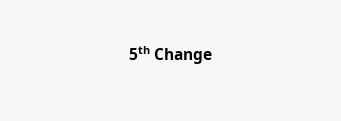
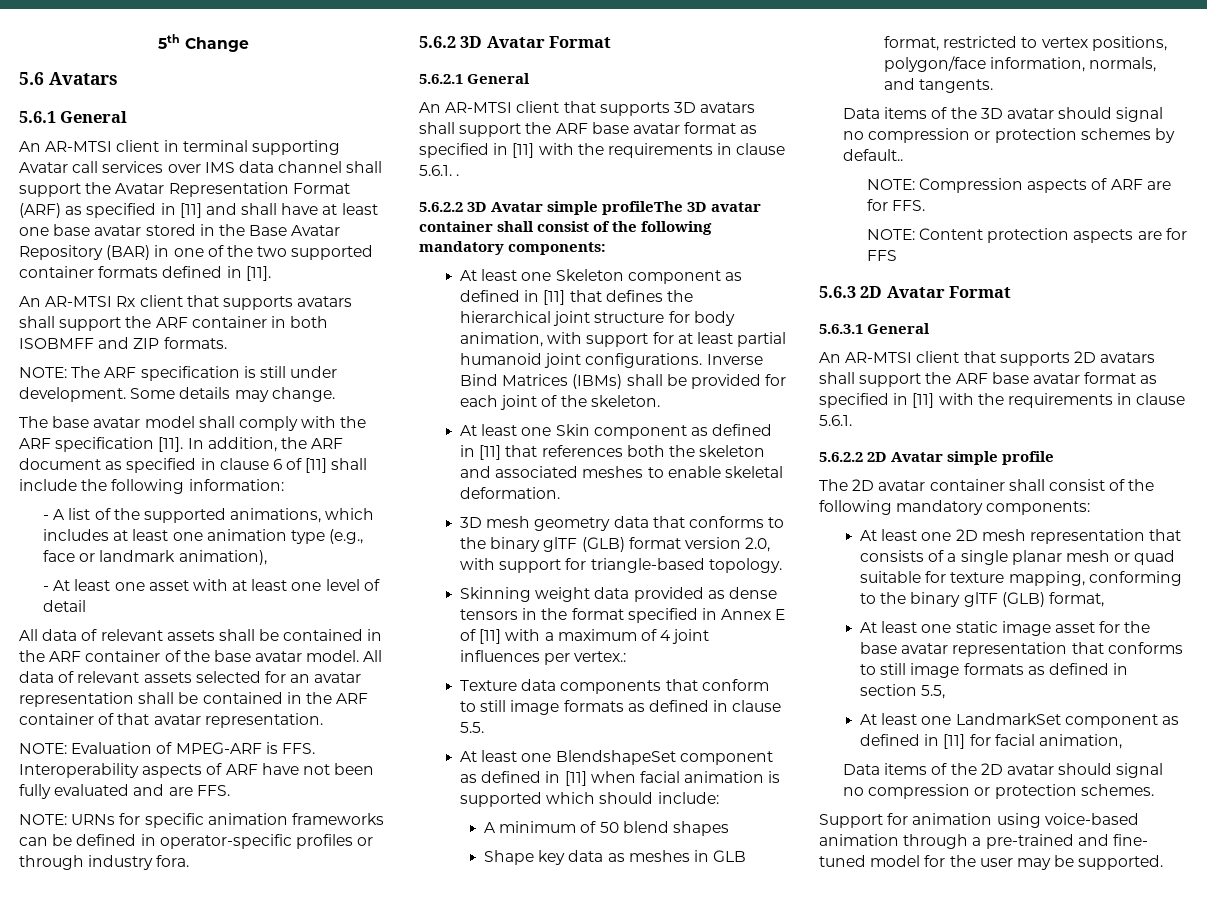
(213, 56) none -> [19,72,118,85] [19,111,128,123] [19,140,340,155] [19,161,383,173] [19,182,350,197] [19,203,378,218] [19,224,341,236] [19,245,374,260] [19,266,271,281] [19,295,353,310] [19,316,329,331] [19,337,227,349] [19,366,338,381] [19,387,335,402] [19,416,367,431] [19,437,344,452] [19,458,368,473] [19,479,284,494] [42,508,375,523] [42,529,364,544] [42,550,267,565] [42,579,380,591] [42,600,86,612] [19,629,383,641] [19,650,383,662] [19,671,362,683] [19,692,369,707] [19,713,323,728] [19,742,315,754] [19,763,375,778] [19,784,230,799] [19,813,384,828] [19,834,374,849] [19,855,190,870] [419,36,612,48] [419,73,531,84] [419,101,756,116] [419,122,758,137] [419,143,786,158] [419,165,460,176] [419,201,762,215] [419,221,713,235] [419,241,607,255] [460,269,742,284] [460,290,693,305] [460,311,735,326] [460,332,787,347] [460,353,763,368] [460,374,787,389] [460,395,660,410] [460,424,773,439] [460,445,766,460] [460,466,783,478] [460,487,561,499] [460,516,785,531] [460,537,771,552] [460,558,782,573] [460,587,777,602] [460,608,786,623] [460,629,710,644] [460,650,627,665] [460,679,769,694] [460,700,782,715] [460,722,485,733] [460,750,773,765] [460,771,781,786] [460,792,719,807] [483,821,729,836] [483,850,747,865] [883,36,1167,51] [883,56,1157,72] [883,78,994,93] [842,107,1164,122] [842,128,1175,143] [842,149,903,161] [866,178,1171,193] [866,199,926,211] [866,228,1187,243] [866,250,897,261] [819,286,1012,298] [819,323,931,334] [819,351,1156,366] [819,372,1158,387] [819,393,1186,408] [819,415,852,426] [819,451,1055,465] [819,479,1155,491] [819,500,1091,515] [860,529,1182,544] [860,550,1176,565] [860,571,1182,586] [860,592,1104,607] [860,621,1151,636] [860,642,1183,657] [860,663,1129,678] [860,684,946,699] [860,713,1179,728] [860,734,1122,749] [842,763,1164,778] [842,784,1154,799] [819,813,1139,828] [819,834,1148,849] [819,855,1164,870] // 5.6 Avatars // 5.6.1 General // An AR-MTSI client in terminal supporting Avatar call services over IMS data channel shall support the Avatar Representation Format (ARF) as specified in [11] and shall have at least one base avatar stored in the Base Avatar Repository (BAR) in one of the two supported container formats defined in [11]. // An AR-MTSI Rx client that supports avatars shall support the ARF container in both ISOBMFF and ZIP formats. // NOTE: The ARF specification is still under development. Some details may change. // The base avatar model shall comply with the ARF specification [11]. In addition, the ARF document as specified in clause 6 of [11] shall include the following information: // - A list of the supported animations, which includes at least one animation type (e.g., face or landmark animation), // - At least one asset with at least one level of detail // All data of relevant assets shall be contained in the ARF container of the base avatar model. All data of relevant assets selected for an avatar representation shall be contained in the ARF container of that avatar representation. // NOTE: Evaluation of MPEG-ARF is FFS. Interoperability aspects of ARF have not been fully evaluated and are FFS. // NOTE: URNs for specific animation frameworks can be defined in operator-specific profiles or through industry fora. // 5.6.2 3D Avatar Format // 5.6.2.1 General // An AR-MTSI client that supports 3D avatars shall support the ARF base avatar format as specified in [11] with the requirements in clause 5.6.1. . // 5.6.2.2 3D Avatar simple profileThe 3D avatar container shall consist of the following mandatory components: // At least one Skeleton component as defined in [11] that defines the hierarchical joint structure for body animation, with support for at least partial humanoid joint configurations. Inverse Bind Matrices (IBMs) shall be provided for each joint of the skeleton. // At least one Skin component as defined in [11] that references both the skeleton and associated meshes to enable skeletal deformation. // 3D mesh geometry data that conforms to the binary glTF (GLB) format version 2.0, with support for triangle-based topology. // Skinning weight data provided as dense tensors in the format specified in Annex E of [11] with a maximum of 4 joint influences per vertex.: // Texture data components that conform to still image formats as defined in clause 5.5. // At least one BlendshapeSet component as defined in [11] when facial animation is supported which should include: // A minimum of 50 blend shapes // Shape key data as meshes in GLB format, restricted to vertex positions, polygon/face information, normals, and tangents. // Data items of the 3D avatar should signal no compression or protection schemes by default.. // NOTE: Compression aspects of ARF are for FFS. // NOTE: Content protection aspects are for FFS // 5.6.3 2D Avatar Format // 5.6.3.1 General // An AR-MTSI client that supports 2D avatars shall support the ARF base avatar format as specified in [11] with the requirements in clause 5.6.1. // 5.6.2.2 2D Avatar simple profile // The 2D avatar container shall consist of the following mandatory components: // At least one 2D mesh representation that consists of a single planar mesh or quad suitable for texture mapping, conforming to the binary glTF (GLB) format, // At least one static image asset for the base avatar representation that conforms to still image formats as defined in section 5.5, // At least one LandmarkSet component as defined in [11] for facial animation, // Data items of the 2D avatar should signal no compression or protection schemes. // Support for animation using voice-based animation through a pre-trained and fine- tuned model for the user may be supported.

